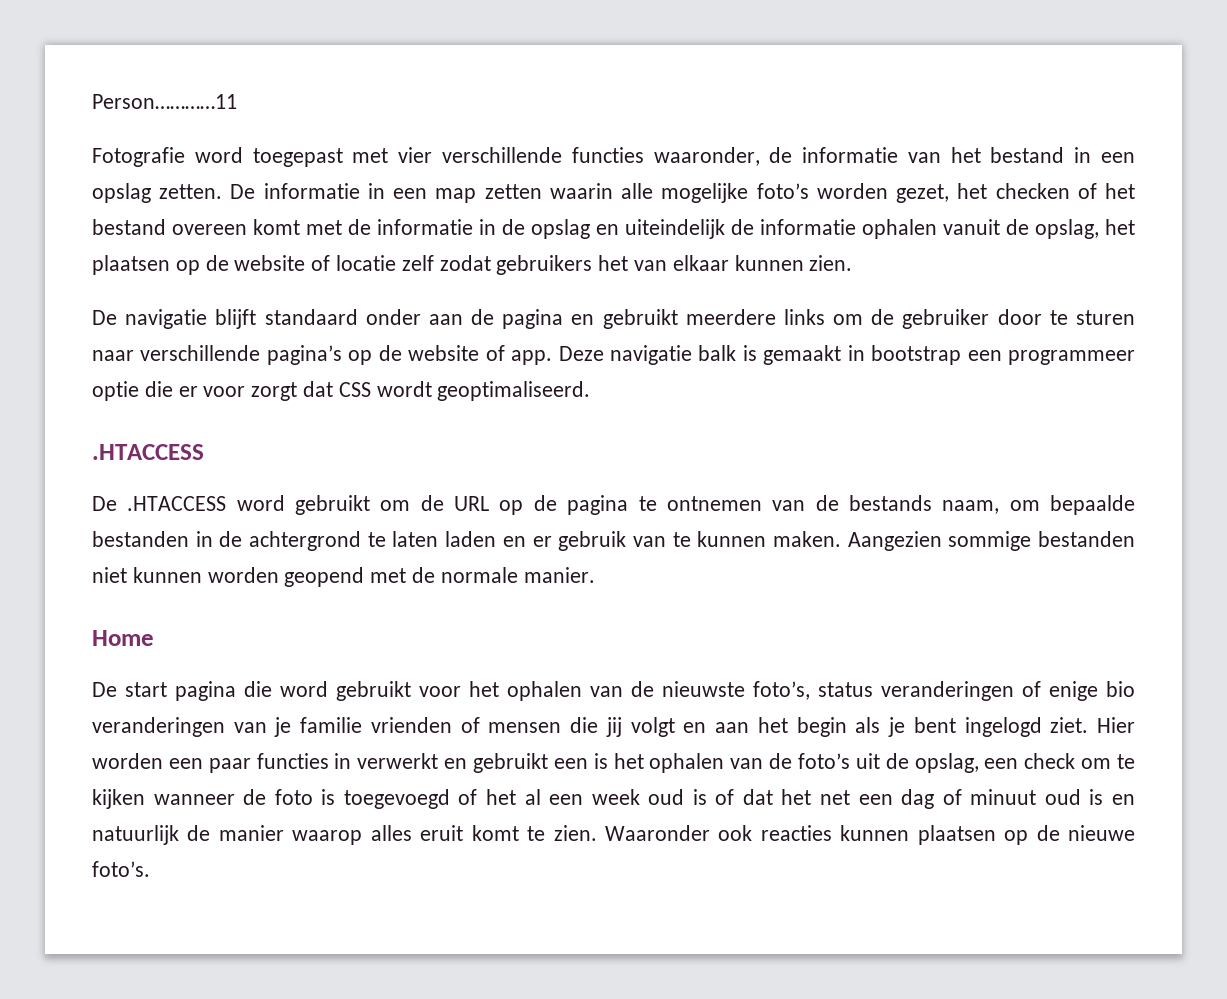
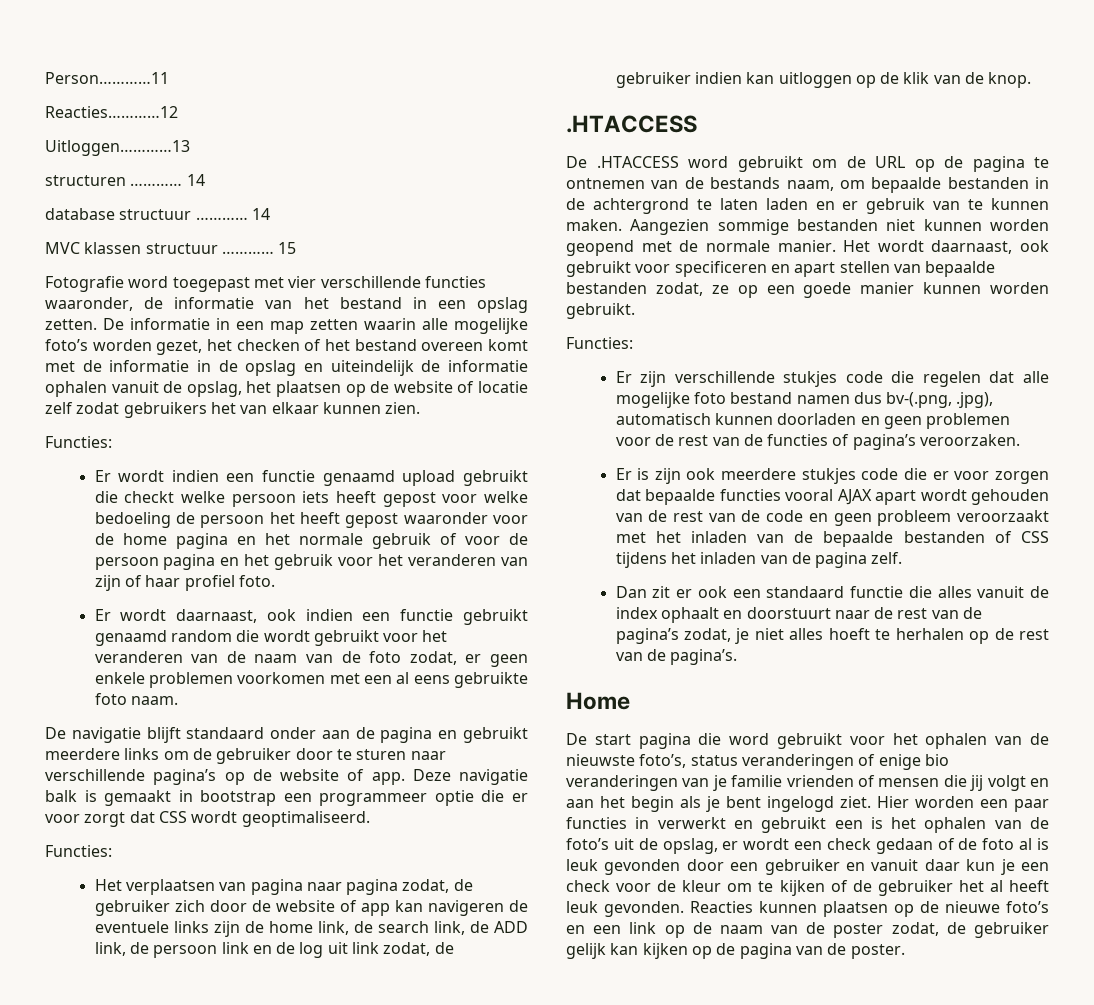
(237, 101) none -> [45,106,178,118] [45,140,190,156] [45,174,205,186] [45,208,270,220] [45,242,297,254] // Reacties…………12 // Uitloggen…………13 // structuren ………… 14 // database structuur ………… 14 // MVC klassen structuur ………… 15
(853, 263) none -> [45,436,112,448] [94,470,528,486] [94,491,529,507] [94,512,528,528] [94,533,528,549] [94,554,529,570] [94,575,275,591] [94,609,528,625] [94,630,448,646] [94,651,528,667] [94,672,528,688] [94,693,178,705] // Functies: // Er wordt indien een functie genaamd upload gebruikt die checkt welke persoon iets heeft gepost voor welke bedoeling de persoon het heeft gepost waaronder voor de home pagina en het normale gebruik of voor de persoon pagina en het gebruik voor het veranderen van zijn of haar profiel foto. // Er wordt daarnaast, ook indien een functie gebruikt genaamd random die wordt gebruikt voor het veranderen van de naam van de foto zodat, er geen enkele problemen voorkomen met een al eens gebruikte foto naam.
(591, 391) none -> [45,845,112,857] [94,879,473,895] [94,900,528,916] [94,921,528,937] [94,942,454,958] [615,72,1032,88] // Functies: // Het verplaatsen van pagina naar pagina zodat, de gebruiker zich door de website of app kan navigeren de eventuele links zijn de home link, de search link, de ADD link, de persoon link en de log uit link zodat, de gebruiker indien kan uitloggen op de klik van de knop.
(595, 575) none -> [843,240,1049,254] [566,261,996,277] [566,282,1049,298] [566,303,635,319] [566,337,633,349] [615,371,1049,387] [615,392,994,408] [615,413,1011,429] [615,434,1021,450] [615,468,1049,484] [615,489,1049,505] [615,510,1049,526] [615,531,1049,547] [615,552,903,568] [615,586,1049,598] [615,607,983,623] [615,628,1050,644] [615,649,738,665] Het wordt daarnaast, ook gebruikt voor specificeren en apart stellen van bepaalde bestanden zodat, ze op een goede manier kunnen worden gebruikt. // Functies: // Er zijn verschillende stukjes code die regelen dat alle mogelijke foto bestand namen dus bv-(.png, .jpg), automatisch kunnen doorladen en geen problemen voor de rest van de functies of pagina’s veroorzaken. // Er is zijn ook meerdere stukjes code die er voor zorgen dat bepaalde functies vooral AJAX apart wordt gehouden van de rest van de code en geen probleem veroorzaakt met het inladen van de bepaalde bestanden of CSS tijdens het inladen van de pagina zelf. // Dan zit er ook een standaard functie die alles vanuit de index ophaalt en doorstuurt naar de rest van de pagina’s zodat, je niet alles hoeft te herhalen op de rest van de pagina’s.
[984,753,1136,769] [92,789,1136,809] [92,825,832,845] een check om te kijken wanneer de foto is toegevoegd of het al een week oud is of dat het net een dag of minuut oud is en natuurlijk de manier waarop alles eruit komt te zien. Waaronder ook reacties -> [722,838,1049,854] [566,859,1049,875] [566,880,1049,896] [566,901,753,917] er wordt een check gedaan of de foto al is leuk gevonden door een gebruiker en vanuit daar kun je een check voor de kleur om te kijken of de gebruiker het al heeft leuk gevonden. Reacties
[92,861,150,877] foto’s. -> [1006,901,1049,913] [566,922,1049,938] [566,943,905,959] foto’s en een link op de naam van de poster zodat, de gebruiker gelijk kan kijken op de pagina van de poster.

